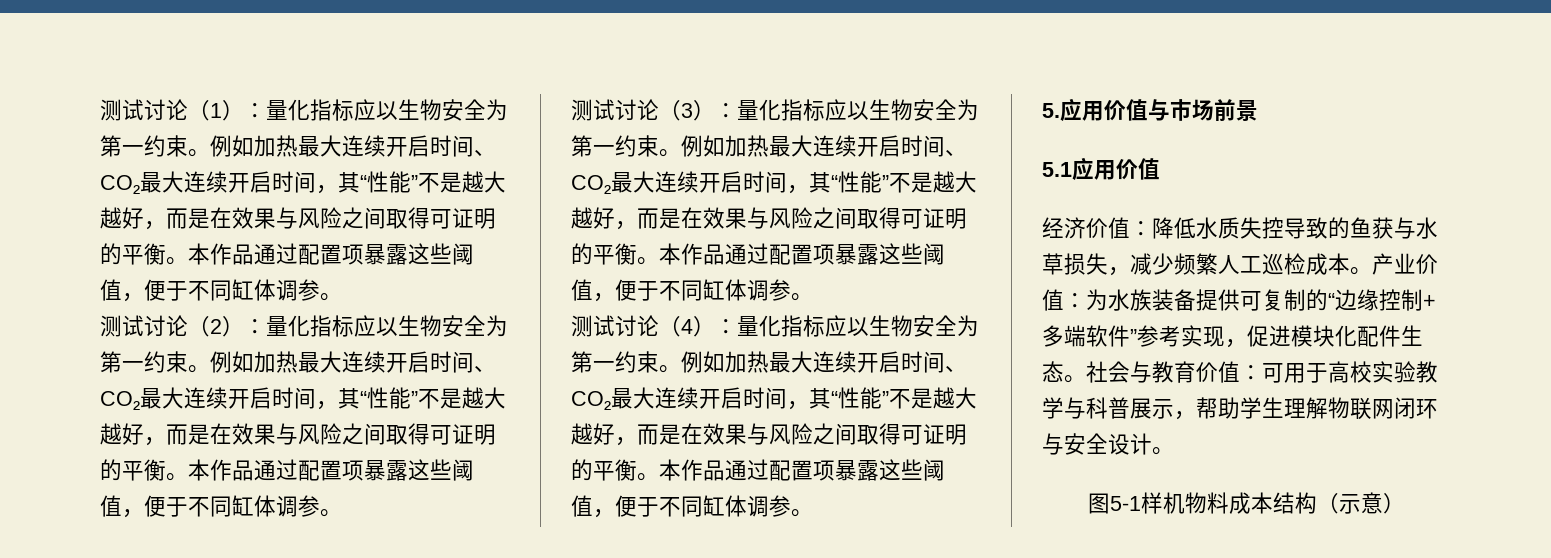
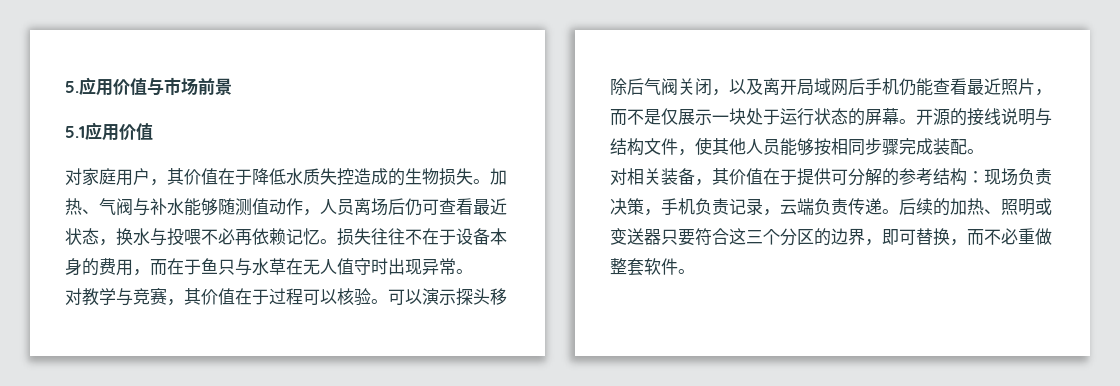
[100,99,508,121] [100,135,496,157] [100,171,506,194] [100,207,496,230] [100,243,474,265] [100,279,342,302] [100,315,508,337] [100,351,496,373] [100,387,506,410] [100,423,496,446] [100,459,474,481] [100,495,342,518] [571,99,979,121] [571,135,967,157] [571,171,977,194] [571,207,967,230] [571,243,945,265] [571,279,813,302] [571,315,979,337] [571,351,967,373] [571,387,977,410] [571,423,967,446] [571,459,945,481] [571,495,813,518] 测试讨论（1）：量化指标应以生物安全为第一约束。例如加热最大连续开启时间、CO₂最大连续开启时间，其“性能”不是越大越好，而是在效果与风险之间取得可证明的平衡。本作品通过配置项暴露这些阈值，便于不同缸体调参。 // 测试讨论（2）：量化指标应以生物安全为第一约束。例如加热最大连续开启时间、CO₂最大连续开启时间，其“性能”不是越大越好，而是在效果与风险之间取得可证明的平衡。本作品通过配置项暴露这些阈值，便于不同缸体调参。 // 测试讨论（3）：量化指标应以生物安全为第一约束。例如加热最大连续开启时间、CO₂最大连续开启时间，其“性能”不是越大越好，而是在效果与风险之间取得可证明的平衡。本作品通过配置项暴露这些阈值，便于不同缸体调参。 // 测试讨论（4）：量化指标应以生物安全为第一约束。例如加热最大连续开启时间、CO₂最大连续开启时间，其“性能”不是越大越好，而是在效果与风险之间取得可证明的平衡。本作品通过配置项暴露这些阈值，便于不同缸体调参。 // -> (65, 87) none
[1042,217,1438,239] [1042,253,1438,276] [1042,289,1436,311] [1042,325,1423,348] [1042,361,1438,383] [1042,397,1438,420] [1042,433,1174,455] [1088,492,1405,514] 经济价值：降低水质失控导致的鱼获与水草损失，减少频繁人工巡检成本。产业价值：为水族装备提供可复制的“边缘控制+多端软件”参考实现，促进模块化配件生态。社会与教育价值：可用于高校实验教学与科普展示，帮助学生理解物联网闭环与安全设计。 // 图5-1样机物料成本结构（示意） -> [65,168,507,186] [65,198,507,216] [65,228,507,246] [65,258,473,276] [65,287,507,306] [610,78,1052,96] [610,108,1052,126] [610,137,984,156] [610,168,1052,186] [610,198,1052,216] [610,228,1052,246] [610,258,695,276] 对家庭用户，其价值在于降低水质失控造成的生物损失。加热、气阀与补水能够随测值动作，人员离场后仍可查看最近状态，换水与投喂不必再依赖记忆。损失往往不在于设备本身的费用，而在于鱼只与水草在无人值守时出现异常。 // 对教学与竞赛，其价值在于过程可以核验。可以演示探头移除后气阀关闭，以及离开局域网后手机仍能查看最近照片，而不是仅展示一块处于运行状态的屏幕。开源的接线说明与结构文件，使其他人员能够按相同步骤完成装配。 // 对相关装备，其价值在于提供可分解的参考结构：现场负责决策，手机负责记录，云端负责传递。后续的加热、照明或变送器只要符合这三个分区的边界，即可替换，而不必重做整套软件。

